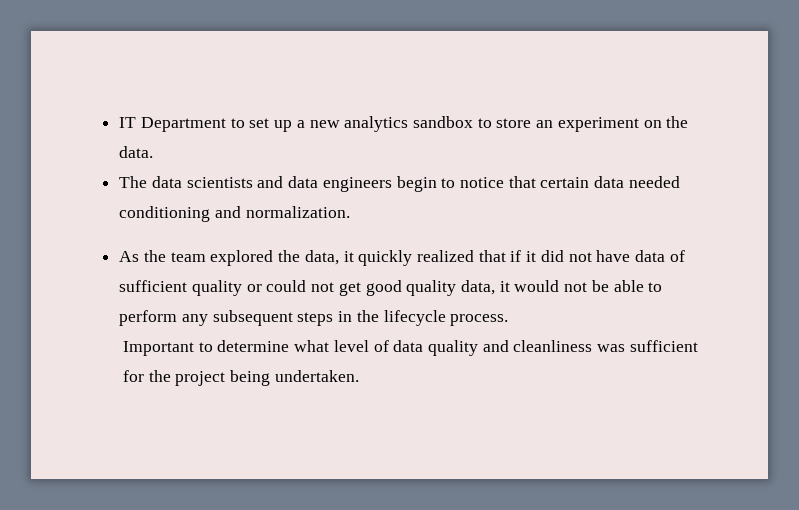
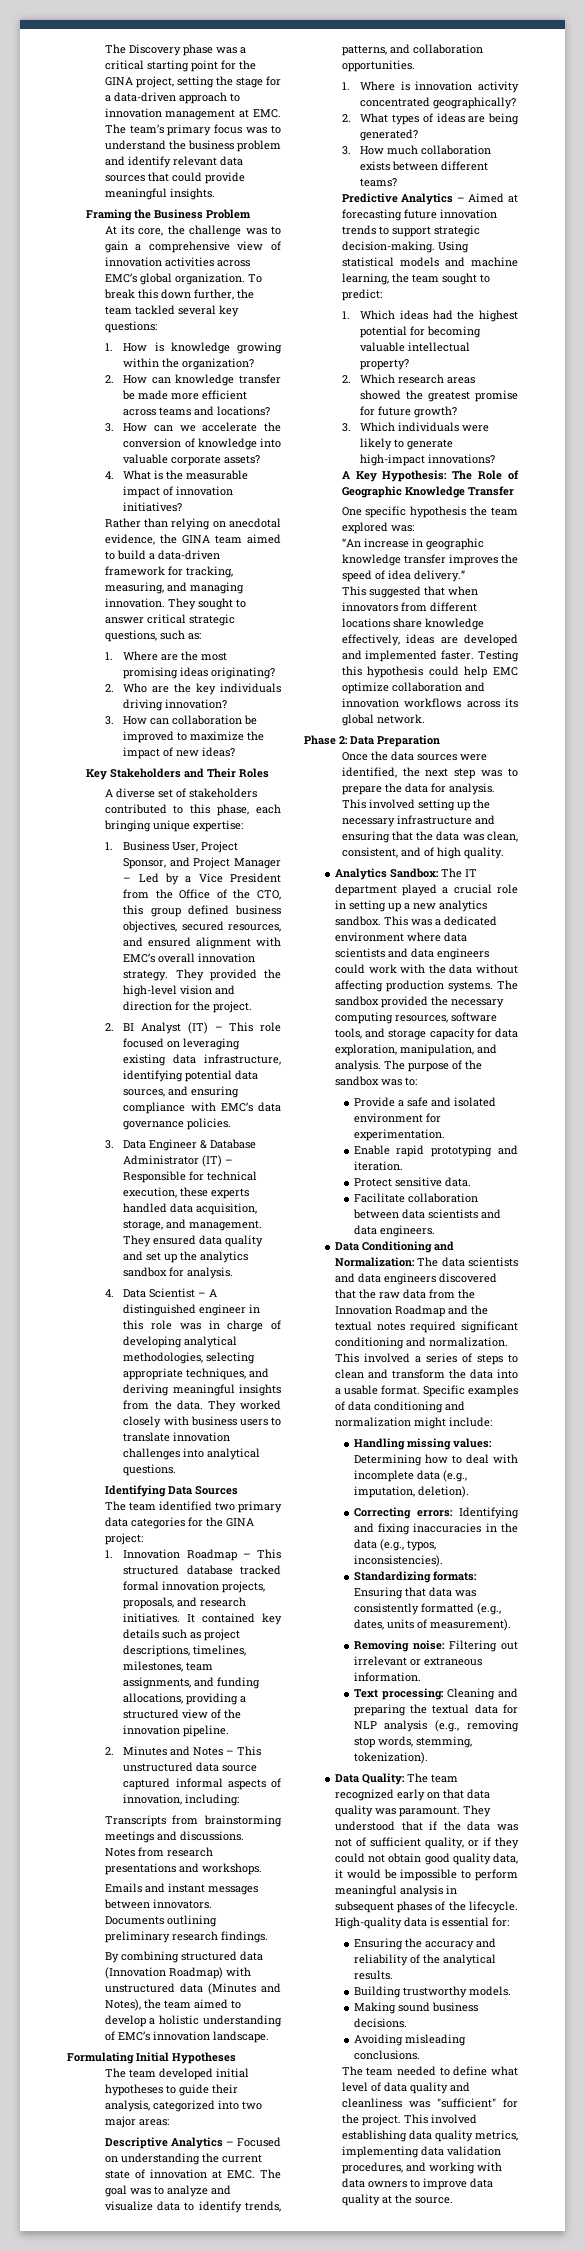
[119,116,689,132] [119,146,154,158] IT Department to set up a new analytics sandbox to store an experiment on the data. // -> [104,44,246,56] [104,60,256,72] [104,76,281,88] [104,92,240,104] [104,108,281,120] [104,124,281,136] [104,140,281,152] [104,156,243,168] [104,172,245,184] [104,188,215,200] [85,209,251,221] [104,225,281,237] [104,241,281,253] [104,257,250,267] [104,273,262,285] [103,289,254,300] [104,305,239,317] [104,321,157,333] [104,342,282,354] [123,358,255,370] [104,374,281,386] [122,390,248,400] [123,406,271,416] [104,422,281,432] [123,438,281,450] [123,454,261,466] [104,470,249,480] [123,486,234,498] [123,502,183,512] [104,518,281,530] [104,534,281,545] [104,550,220,560] [104,566,233,578] [104,582,244,594] [104,598,246,610] [104,614,235,626] [104,630,201,642] [104,651,228,661] [123,667,276,679] [104,683,281,695] [123,699,228,711] [104,715,258,725] [123,731,265,743] [123,747,236,759] [85,768,269,780] [104,788,257,798] [104,804,281,816] [103,820,243,832] [104,841,239,853] [123,857,281,869] [123,873,281,885] [123,889,281,900] [123,905,281,917] [123,921,281,933] [123,937,281,949] [123,953,256,963] [123,969,281,981] [123,985,236,997] [123,1001,253,1013] [104,1022,281,1034] [123,1038,241,1050] [123,1054,281,1066] [123,1070,259,1082] [123,1086,240,1098] [123,1102,281,1114] [123,1118,232,1130] [104,1139,257,1151] [123,1155,234,1167] [123,1171,258,1183] [123,1187,250,1199] [123,1203,258,1215] [123,1219,263,1231] [123,1235,264,1247] [123,1251,249,1263] [123,1267,234,1279] [104,1288,218,1298] [123,1304,261,1316] [123,1320,281,1332] [123,1336,238,1348] [123,1352,256,1364] [123,1368,270,1380] [123,1384,281,1396] [123,1400,281,1412] [123,1416,281,1428] [123,1432,231,1442] [123,1448,261,1460] [123,1464,177,1476] [104,1485,238,1497] [104,1501,282,1513] [104,1517,254,1529] [104,1533,143,1545] [104,1549,281,1561] [123,1565,281,1575] [123,1581,266,1593] [123,1597,247,1609] [123,1613,282,1625] [123,1629,241,1641] [123,1645,247,1657] [123,1661,214,1672] [123,1677,261,1689] [123,1693,247,1705] [123,1709,242,1719] [123,1725,230,1737] [104,1746,262,1756] [123,1762,258,1772] [123,1778,281,1790] [123,1794,240,1806] [104,1815,282,1827] [104,1831,244,1843] [104,1847,213,1857] [104,1863,262,1875] [104,1883,258,1895] [103,1899,212,1909] [104,1915,217,1927] [104,1931,268,1943] [104,1951,263,1963] [104,1967,251,1979] [104,1983,281,1995] [104,1999,241,2011] [104,2015,282,2027] [104,2031,269,2043] [67,2052,236,2064] [104,2068,249,2080] [104,2084,238,2096] [104,2100,262,2112] [104,2116,169,2128] [104,2137,281,2149] [104,2153,262,2165] [104,2169,281,2179] [104,2185,231,2197] [104,2201,281,2213] [341,44,483,56] [341,60,415,72] [341,81,519,93] [360,97,517,109] [341,113,519,125] [360,129,419,141] [341,145,492,155] [360,161,489,171] [360,178,398,187] [341,193,518,205] [341,209,497,221] [341,225,480,237] [341,241,469,253] [341,257,518,267] [341,273,490,285] [341,289,382,301] [341,310,518,322] [360,326,482,338] [360,342,471,352] [360,359,410,370] [341,374,476,384] [360,390,518,402] [360,406,458,418] [341,422,490,432] [360,438,454,450] [360,454,496,466] [341,470,519,482] [341,486,514,498] [341,506,518,518] [341,522,414,534] [341,538,484,550] [341,554,518,566] [341,570,465,582] [341,586,478,598] [341,602,477,612] [341,618,484,630] [341,634,518,646] [341,650,519,662] [341,666,518,678] [341,682,485,694] [341,698,518,708] [341,714,425,726] [304,735,440,747] [341,751,487,761] [341,767,518,779] [341,783,495,795] [341,799,490,811] [341,815,495,827] [341,831,518,843] [341,847,504,859] [334,868,477,880] [334,884,518,896] [334,900,487,912] [334,916,497,926] [334,932,467,942] [334,948,489,960] [334,964,518,974] [334,980,518,992] [334,996,504,1008] [334,1012,497,1024] [334,1028,518,1040] [334,1044,497,1056] [334,1060,482,1072] [334,1076,417,1086] [353,1097,496,1107] [353,1113,441,1123] [353,1129,445,1141] [353,1145,518,1157] [353,1161,403,1171] [353,1177,471,1187] [353,1193,478,1203] [352,1209,501,1219] [353,1225,435,1237] [334,1241,454,1253] [334,1257,415,1267] The Discovery phase was a critical starting point for the GINA project, setting the stage for a data-driven approach to innovation management at EMC. The team’s primary focus was to understand the business problem and identify relevant data sources that could provide meaningful insights. // Framing the Business Problem // At its core, the challenge was to gain a comprehensive view of innovation activities across EMC’s global organization. To break this down further, the team tackled several key questions: // 1. How is knowledge growing within the organization? // 2. How can knowledge transfer be made more efficient across teams and locations? // 3. How can we accelerate the conversion of knowledge into valuable corporate assets? // 4. What is the measurable impact of innovation initiatives? // Rather than relying on anecdotal evidence, the GINA team aimed to build a data-driven framework for tracking, measuring, and managing innovation. They sought to answer critical strategic questions, such as: // 1. Where are the most promising ideas originating? // 2. Who are the key individuals driving innovation? // 3. How can collaboration be improved to maximize the impact of new ideas? // Key Stakeholders and Their Roles // A diverse set of stakeholders contributed to this phase, each bringing unique expertise: // 1. Business User, Project Sponsor, and Project Manager – Led by a Vice President from the Office of the CTO, this group defined business objectives, secured resources, and ensured alignment with EMC’s overall innovation strategy. They provided the high-level vision and direction for the project. // 2. BI Analyst (IT) – This role focused on leveraging existing data infrastructure, identifying potential data sources, and ensuring compliance with EMC’s data governance policies. // 3. Data Engineer & Database Administrator (IT) – Responsible for technical execution, these experts handled data acquisition, storage, and management. They ensured data quality and set up the analytics sandbox for analysis. // 4. Data Scientist – A distinguished engineer in this role was in charge of developing analytical methodologies, selecting appropriate techniques, and deriving meaningful insights from the data. They worked closely with business users to translate innovation challenges into analytical questions. // Identifying Data Sources // The team identified two primary data categories for the GINA project: // 1. Innovation Roadmap – This structured database tracked formal innovation projects, proposals, and research initiatives. It contained key details such as project descriptions, timelines, milestones, team assignments, and funding allocations, providing a structured view of the innovation pipeline. // 2. Minutes and Notes – This unstructured data source captured informal aspects of innovation, including: // Transcripts from brainstorming meetings and discussions. // Notes from research presentations and workshops. // Emails and instant messages between innovators. // Documents outlining preliminary research findings. // By combining structured data (Innovation Roadmap) with unstructured data (Minutes and Notes), the team aimed to develop a holistic understanding of EMC’s innovation landscape. // Formulating Initial Hypotheses // The team developed initial hypotheses to guide their analysis, categorized into two major areas: // Descriptive Analytics – Focused on understanding the current state of innovation at EMC. The goal was to analyze and visualize data to identify trends, patterns, and collaboration opportunities. // 1. Where is innovation activity concentrated geographically? // 2. What types of ideas are being generated? // 3. How much collaboration exists between different teams? // Predictive Analytics – Aimed at forecasting future innovation trends to support strategic decision-making. Using statistical models and machine learning, the team sought to predict: // 1. Which ideas had the highest potential for becoming valuable intellectual property? // 2. Which research areas showed the greatest promise for future growth? // 3. Which individuals were likely to generate high-impact innovations? // A Key Hypothesis: The Role of Geographic Knowledge Transfer // One specific hypothesis the team explored was: // “An increase in geographic knowledge transfer improves the speed of idea delivery.” // This suggested that when innovators from different locations share knowledge effectively, ideas are developed and implemented faster. Testing this hypothesis could help EMC optimize collaboration and innovation workflows across its global network. // Phase 2: Data Preparation // Once the data sources were identified, the next step was to prepare the data for analysis. This involved setting up the necessary infrastructure and ensuring that the data was clean, consistent, and of high quality. // Analytics Sandbox: The IT department played a crucial role in setting up a new analytics sandbox. This was a dedicated environment where data scientists and data engineers could work with the data without affecting production systems. The sandbox provided the necessary computing resources, software tools, and storage capacity for data exploration, manipulation, and analysis. The purpose of the sandbox was to: // Provide a safe and isolated environment for experimentation. // Enable rapid prototyping and iteration. // Protect sensitive data. // Facilitate collaboration between data scientists and data engineers. // Data Conditioning and Normalization:
[396,176,680,192] [119,206,350,222] [119,250,685,266] [119,280,262,296] begin to notice that certain data needed conditioning and normalization. // As the team explored the data, it quickly realized that if it did not have data of sufficient quality or -> [438,1273,497,1283] [334,1289,475,1299] [334,1305,488,1317] [334,1321,518,1333] [334,1337,508,1349] [334,1353,518,1365] [334,1369,518,1379] [334,1385,518,1397] [334,1401,465,1413] [334,1417,492,1429] [353,1438,492,1450] [353,1454,518,1466] [353,1470,467,1482] [353,1486,469,1498] [353,1507,519,1519] [353,1523,518,1535] [353,1539,436,1551] [353,1555,443,1567] [353,1571,477,1583] [353,1587,476,1599] [353,1603,501,1615] [353,1619,511,1631] [353,1640,518,1652] [353,1656,482,1666] [353,1672,421,1682] [353,1688,518,1700] [353,1704,518,1716] [353,1720,519,1732] [353,1736,472,1748] [353,1752,428,1764] [334,1773,458,1785] [334,1789,490,1801] [334,1805,491,1817] [334,1821,518,1831] [334,1837,519,1849] discovered that the raw data from the Innovation Roadmap and the textual notes required significant conditioning and normalization. This involved a series of steps to clean and transform the data into a usable format. Specific examples of data conditioning and normalization might include: // Handling missing values: Determining how to deal with incomplete data (e.g., imputation, deletion). // Correcting errors: Identifying and fixing inaccuracies in the data (e.g., typos, inconsistencies). // Standardizing formats: Ensuring that data was consistently formatted (e.g., dates, units of measurement). // Removing noise: Filtering out irrelevant or extraneous information. // Text processing: Cleaning and preparing the textual data for NLP analysis (e.g., removing stop words, stemming, tokenization). // Data Quality: The team recognized early on that data quality was paramount. They understood that if the data was not of sufficient quality, or if they
[338,282,361,296] get -> [388,1853,422,1863] obtain
[564,280,663,292] [119,310,509,326] [122,340,290,356] not be able to perform any subsequent steps in the lifecycle process. // Important to determine -> [383,1869,518,1881] [334,1885,457,1897] [334,1901,518,1913] [334,1917,509,1929] [353,1938,496,1950] [353,1954,496,1966] [353,1970,393,1980] [353,1986,511,1998] [353,2002,478,2014] [353,2018,407,2028] [353,2034,466,2046] [353,2050,420,2060] [341,2066,488,2076] be impossible to perform meaningful analysis in subsequent phases of the lifecycle. High-quality data is essential for: // Ensuring the accuracy and reliability of the analytical results. // Building trustworthy models. // Making sound business decisions. // Avoiding misleading conclusions. // The team needed to define
[629,340,698,352] [122,370,359,386] sufficient for the project being undertaken. -> [436,2098,518,2108] [341,2114,477,2126] [341,2130,518,2142] [341,2146,501,2158] [341,2162,502,2174] [341,2178,493,2190] [341,2194,453,2206] "sufficient" for the project. This involved establishing data quality metrics, implementing data validation procedures, and working with data owners to improve data quality at the source.

